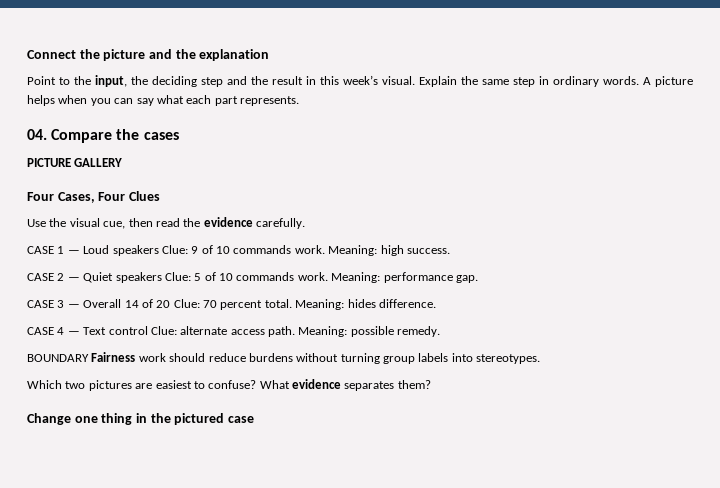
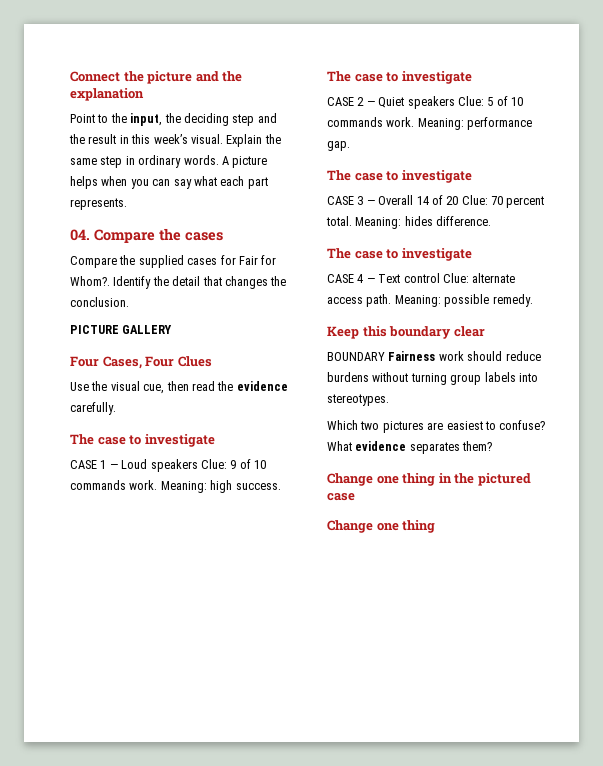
(179, 136) none -> [70,255,277,268] [70,276,287,289] [70,297,129,307] // Compare the supplied cases for Fair for Whom?. Identify the detail that changes the conclusion.
(305, 223) none -> [70,434,215,447] // The case to investigate
(450, 251) none -> [327,71,472,84] // The case to investigate
(478, 279) none -> [327,170,472,183] // The case to investigate
(436, 303) none -> [327,248,472,261] // The case to investigate
(441, 331) none -> [327,326,485,339] // Keep this boundary clear
(254, 419) none -> [327,520,436,533] // Change one thing

